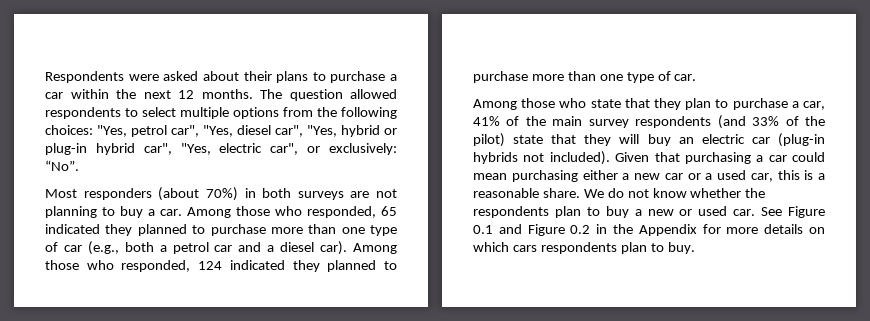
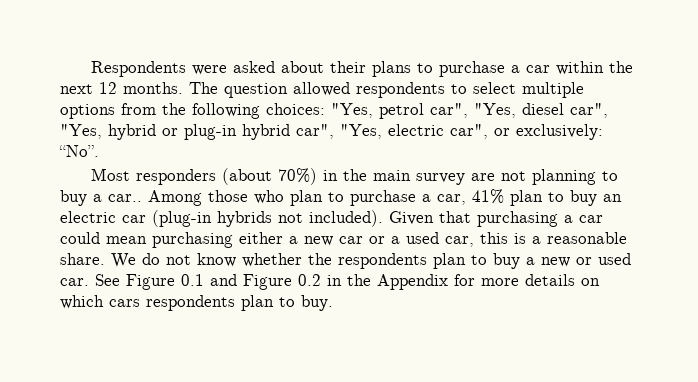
[262,188,344,200] both surveys -> [343,169,466,185] the main survey
[160,206,397,218] [45,224,397,236] [45,241,397,255] [45,260,398,272] [473,71,697,83] [473,98,681,110] car. Among those who responded, 65 indicated they planned to purchase more than one type of car (e.g., both a petrol car and a diesel car). Among those who responded, 124 indicated they planned to purchase more than one type of car. // Among those who state that they -> [108,190,284,206] car.. Among those who
[506,115,825,129] [473,133,640,147] of the main survey respondents (and 33% of the pilot) state that they will -> [510,190,564,206] plan to

